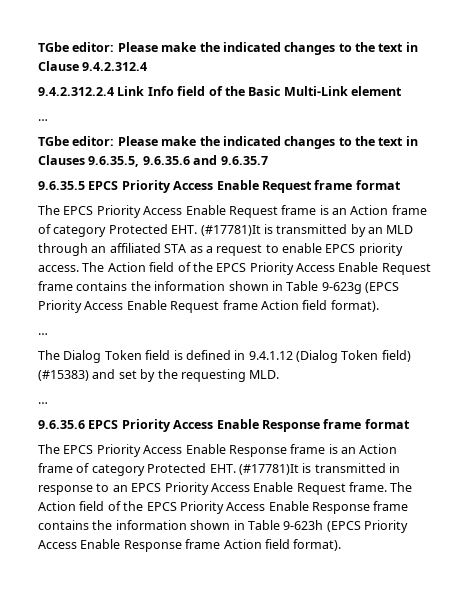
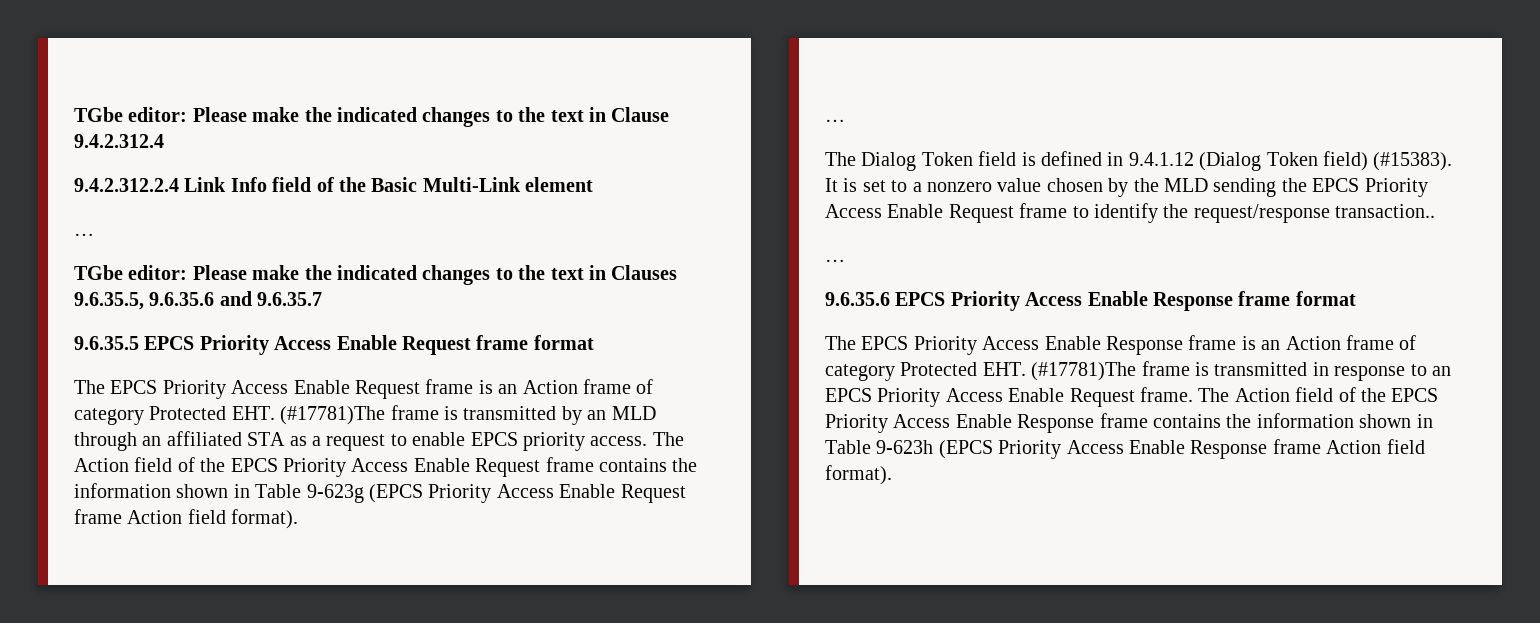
[200,225,261,236] (#17781)It -> [280,405,439,425] (#17781)The frame
[38,369,280,382] (#15383) and set by the requesting MLD. -> [1373,152,1453,171] [825,178,1428,197] [825,203,1436,223] (#15383). It is set to a nonzero value chosen by the MLD sending the EPCS Priority Access Enable Request frame to identify the request/response transaction..
[238,464,299,475] (#17781)It -> [1031,361,1190,381] (#17781)The frame

